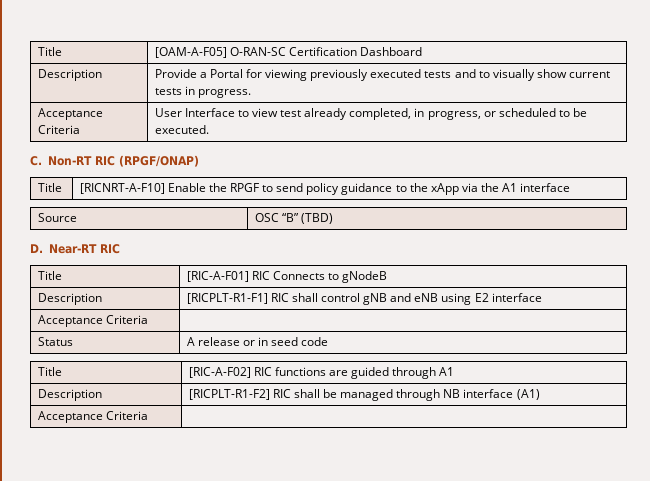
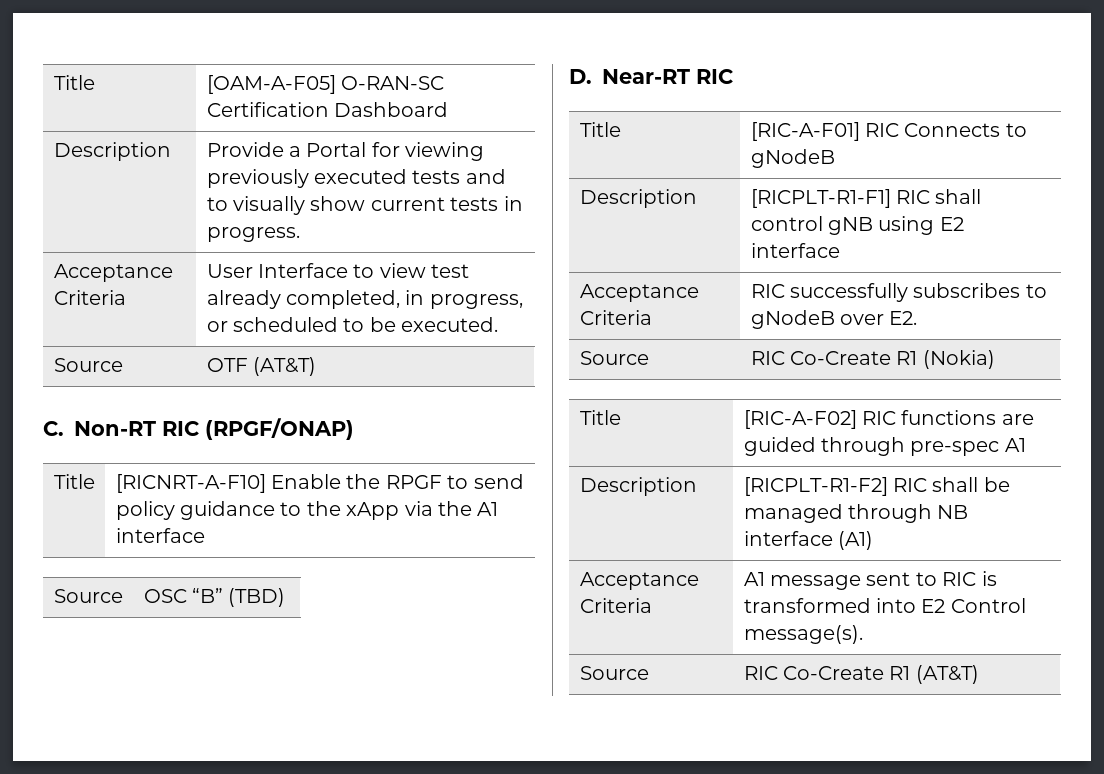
(209, 129) none -> [53,358,123,372] [206,357,316,376] // Source | OTF (AT&T)
[390,293,439,302] and eNB -> (873, 226) none
[37,337,73,346] [186,337,329,346] // Status | A release or in seed code -> [750,283,1047,302] [750,310,918,329] [579,351,649,365] [750,350,995,369] RIC successfully subscribes to gNodeB over E2. // Source | RIC Co-Create R1 (Nokia)
(437, 373) none -> [910,441,1000,456] pre-spec
(148, 415) none -> [743,571,997,590] [743,598,1026,613] [743,625,863,644] [579,666,649,680] [743,665,979,684] A1 message sent to RIC is transformed into E2 Control message(s). // Source | RIC Co-Create R1 (AT&T)

